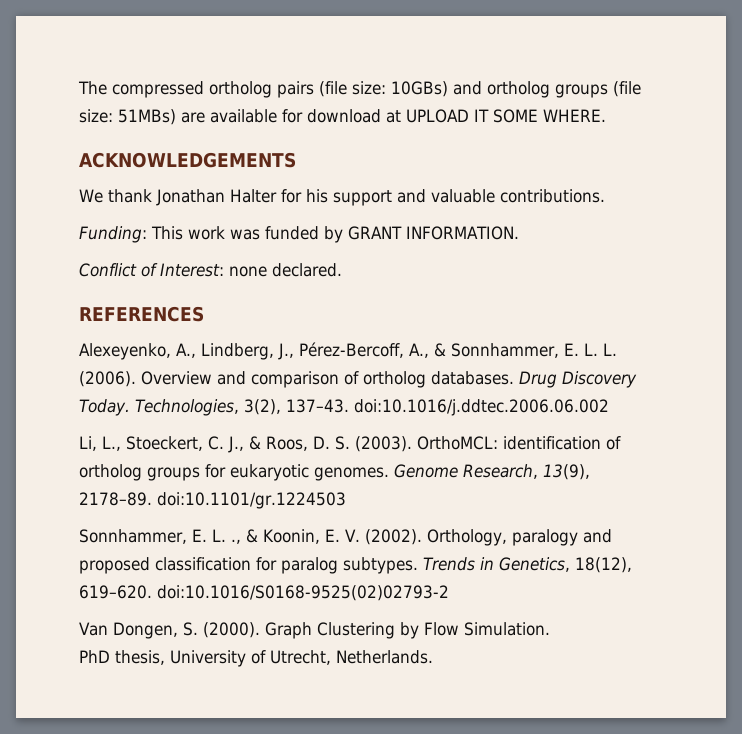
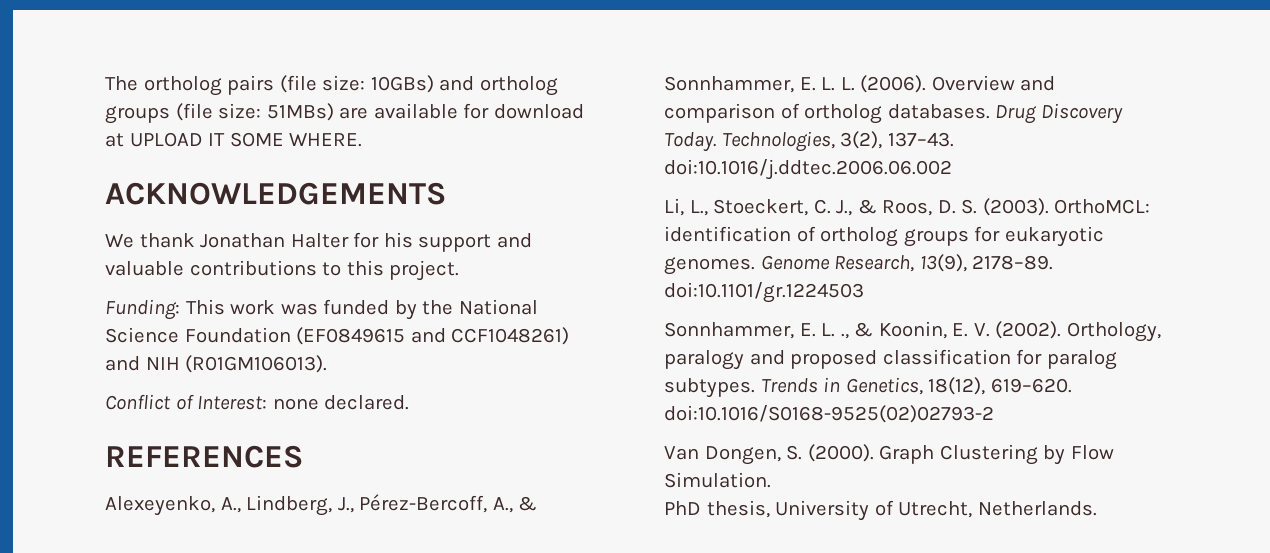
[112,81,204,98] compressed -> (138, 83) none
[499,189,605,203] contributions. -> [189,260,460,281] contributions to this project.
[348,226,519,240] GRANT INFORMATION. -> [422,299,538,315] [105,327,570,345] [105,355,328,373] the National Science Foundation (EF0849615 and CCF1048261) and NIH (R01GM106013).

